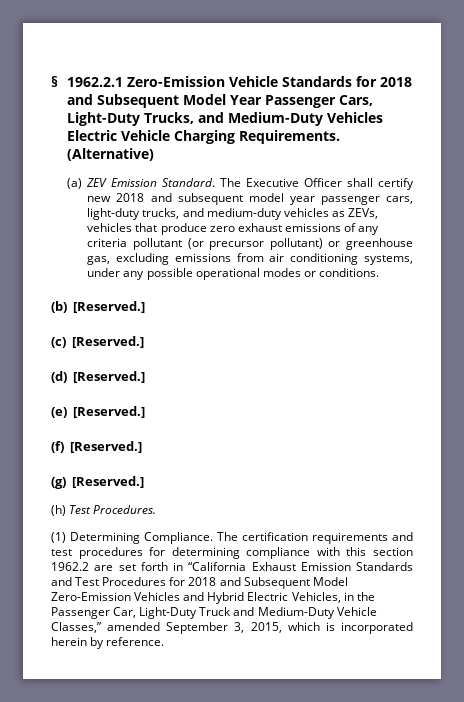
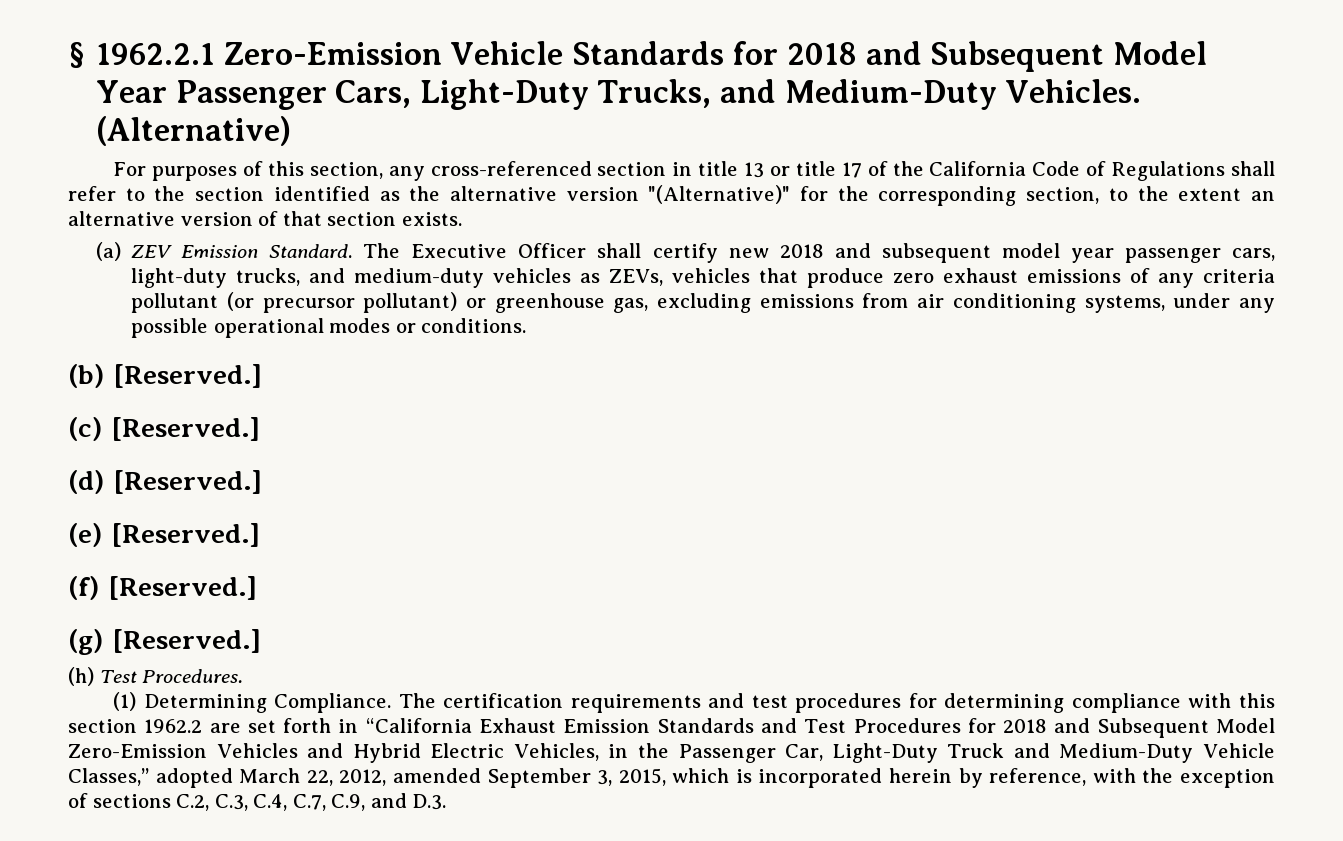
[326,112,383,123] [66,130,340,144] [66,148,154,161] Vehicles Electric Vehicle Charging Requirements. (Alternative) -> [1005,79,1142,103] [95,116,291,146] [113,161,1275,181] [68,185,1276,206] [68,211,462,226] Vehicles. (Alternative) // For purposes of this section, any cross-referenced section in title 13 or title 17 of the California Code of Regulations shall refer to the section identified as the alternative version "(Alternative)" for the corresponding section, to the extent an alternative version of that section exists.
(102, 627) none -> [155,768,387,788] adopted March 22, 2012,
[106,637,165,646] reference. -> [989,768,1275,788] [68,793,447,811] reference, with the exception of sections C.2, C.3, C.4, C.7, C.9, and D.3.

